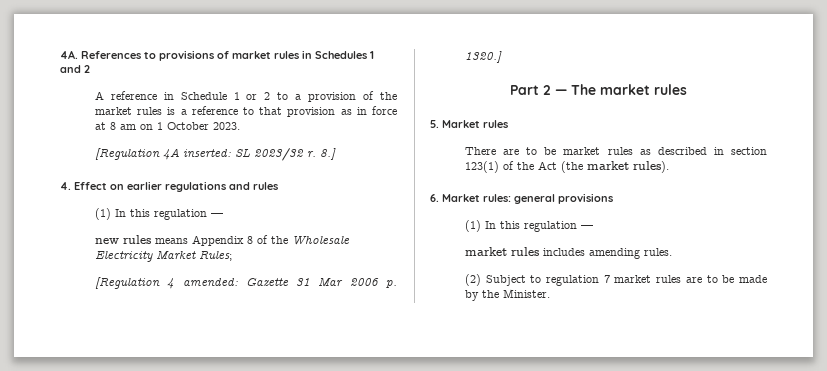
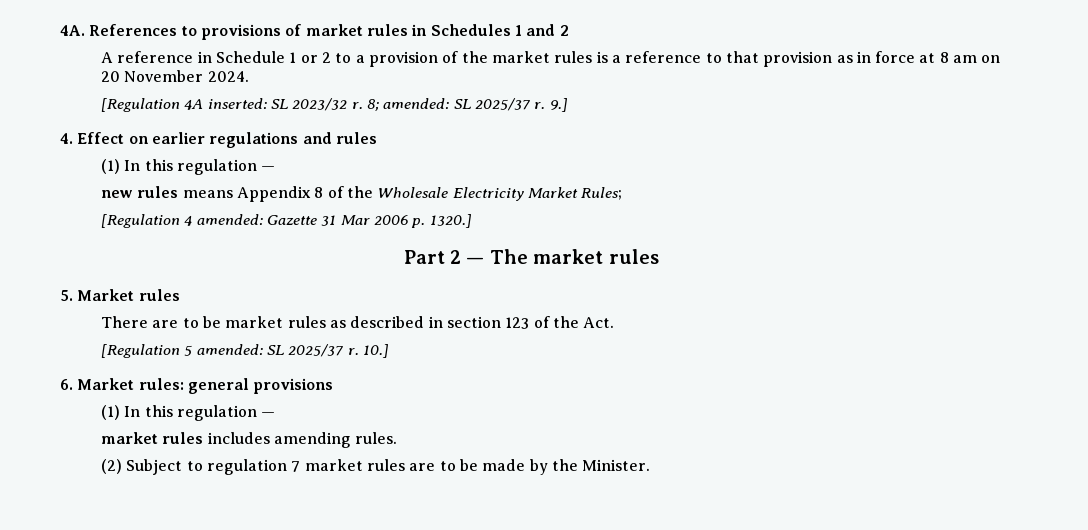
[156,122,240,130] 1 October 2023. -> [101,70,249,82] 20 November 2024.
[319,148,336,160] 8.] -> [367,98,568,112] 8; amended: SL 2025/37 r. 9.]
[464,161,669,173] 123(1) of the Act (the market rules). -> [505,316,615,329] [101,344,390,358] 123 of the Act. // [Regulation 5 amended: SL 2025/37 r. 10.]

